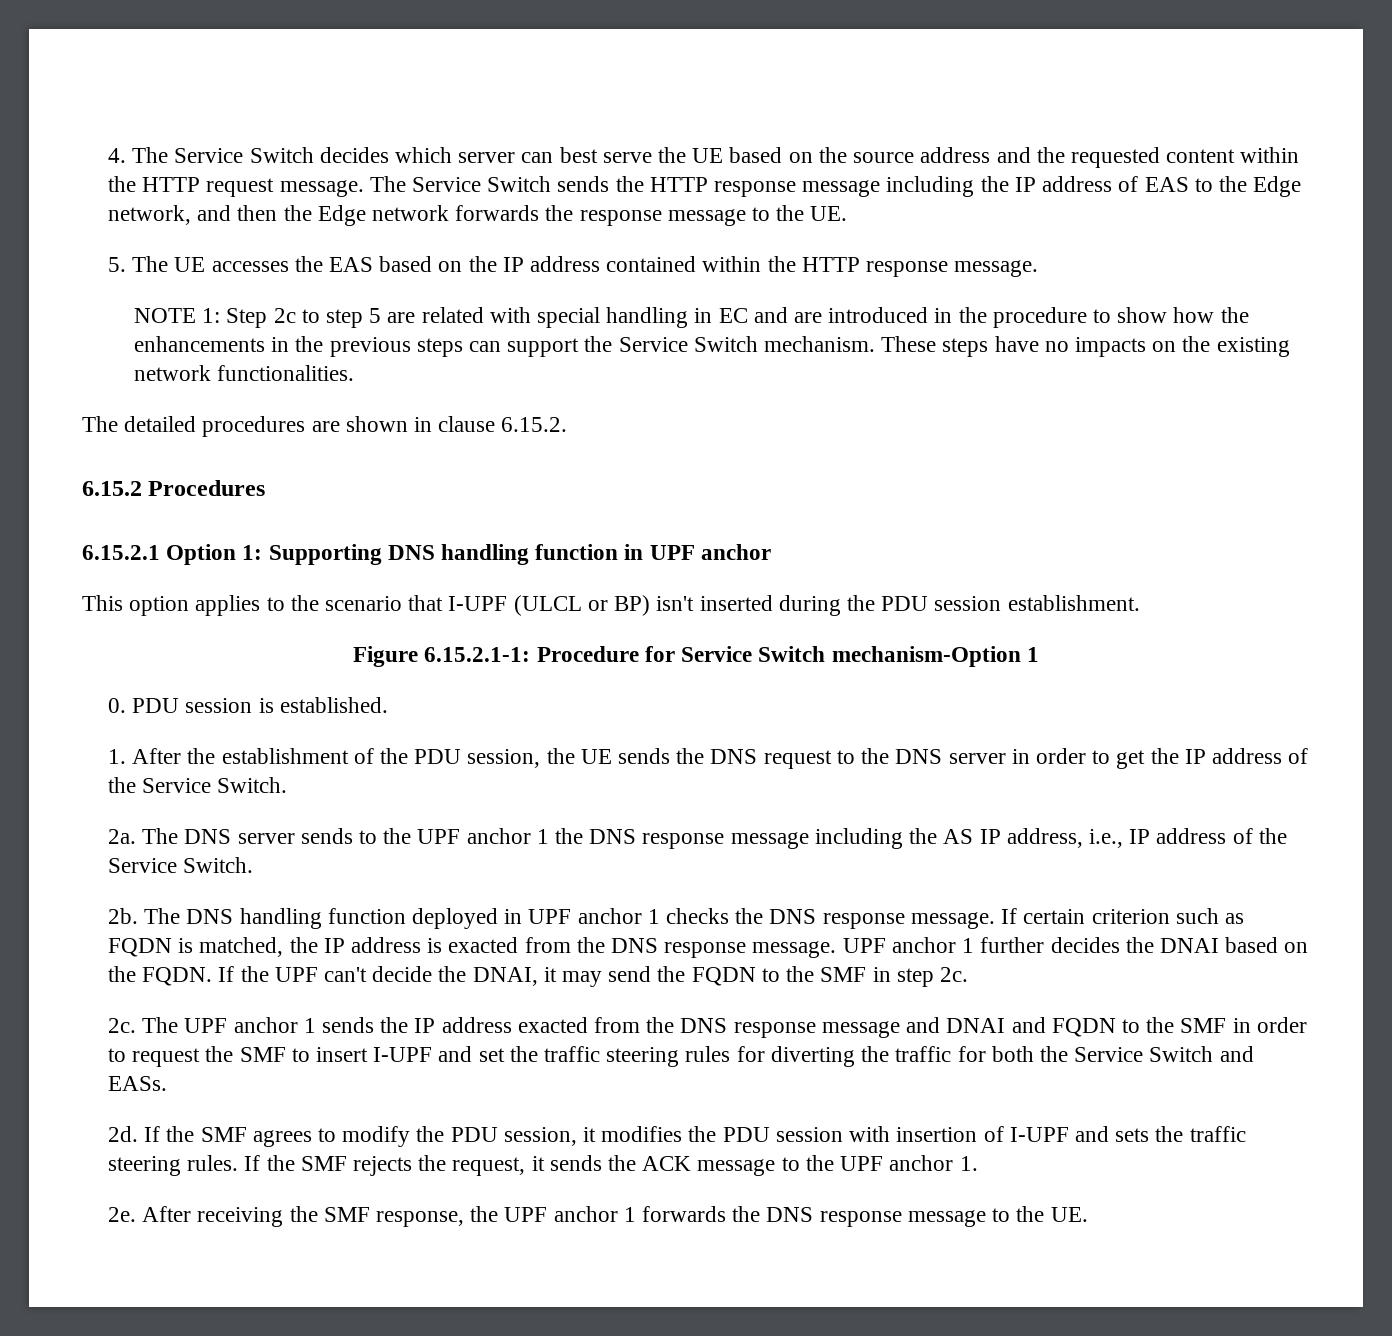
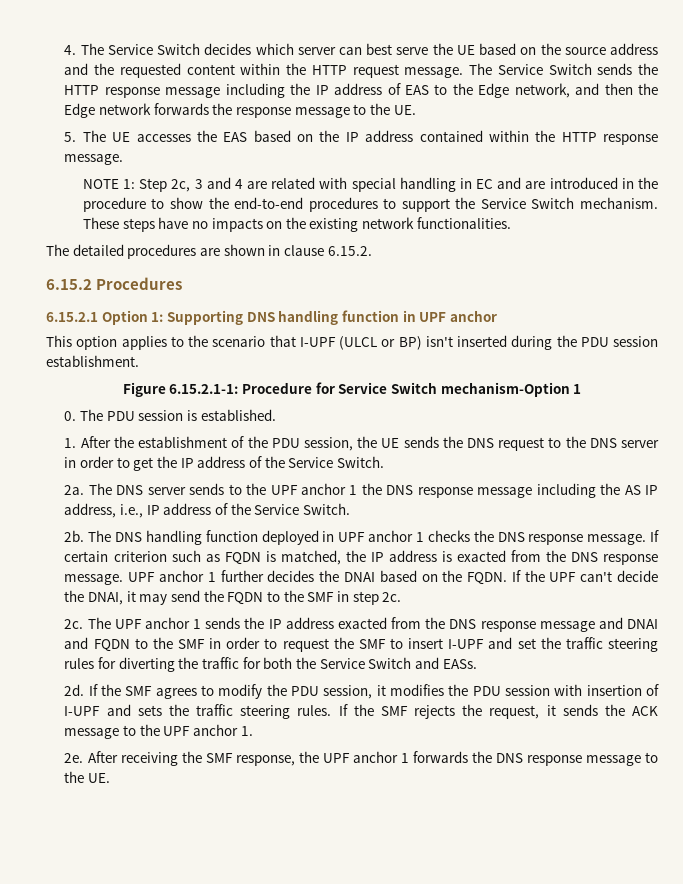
[273,308,382,328] 2c to step 5 -> [171,177,243,192] 2c, 3 and 4
[1173,307,1249,323] [133,336,501,357] how the enhancements in the previous steps can -> [208,197,397,212] the end-to-end procedures to
(126, 705) none -> [80,409,104,421] The

